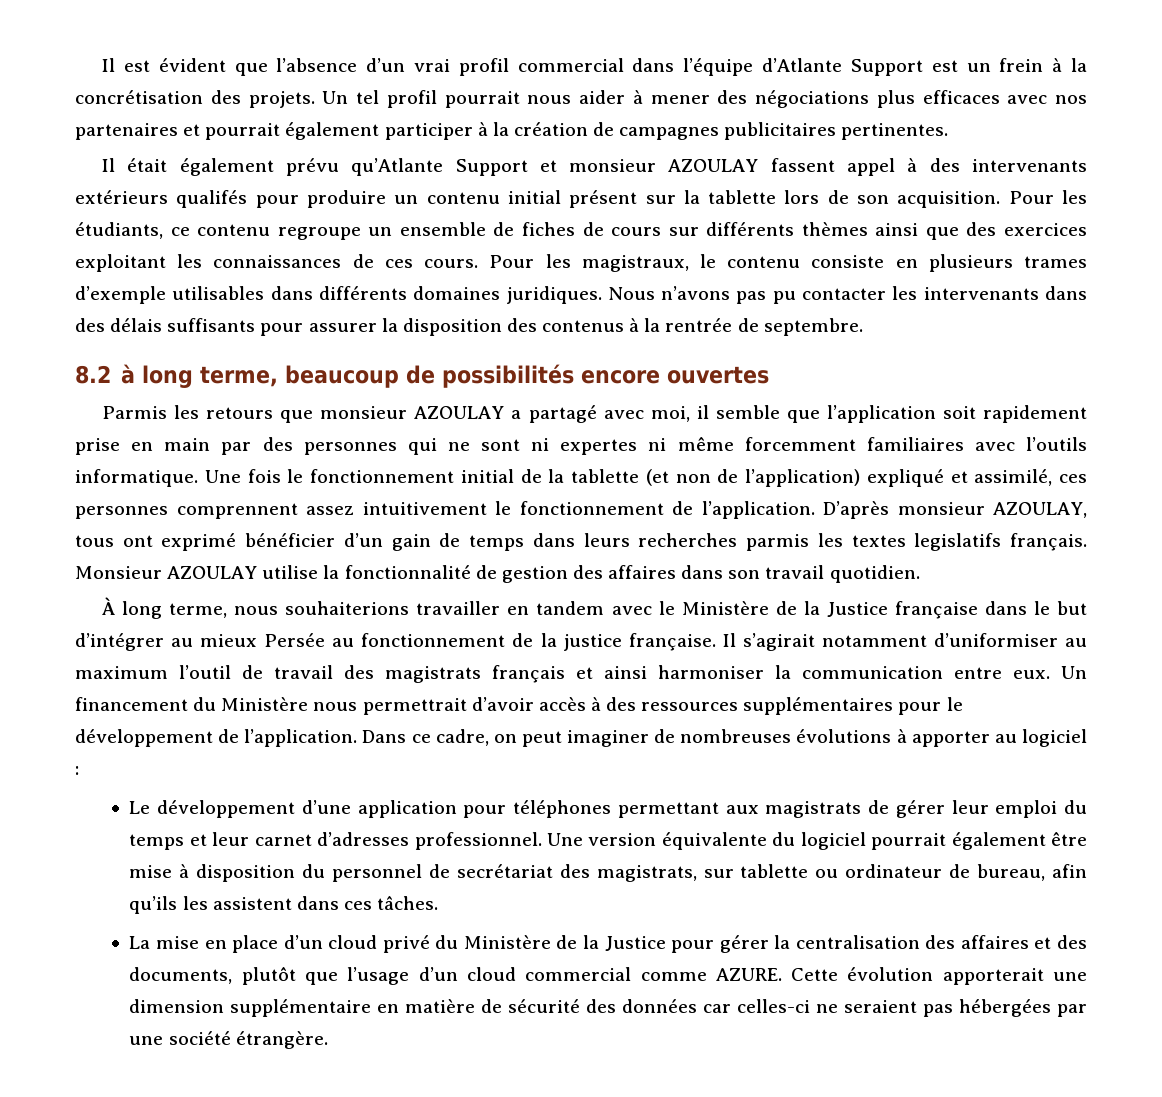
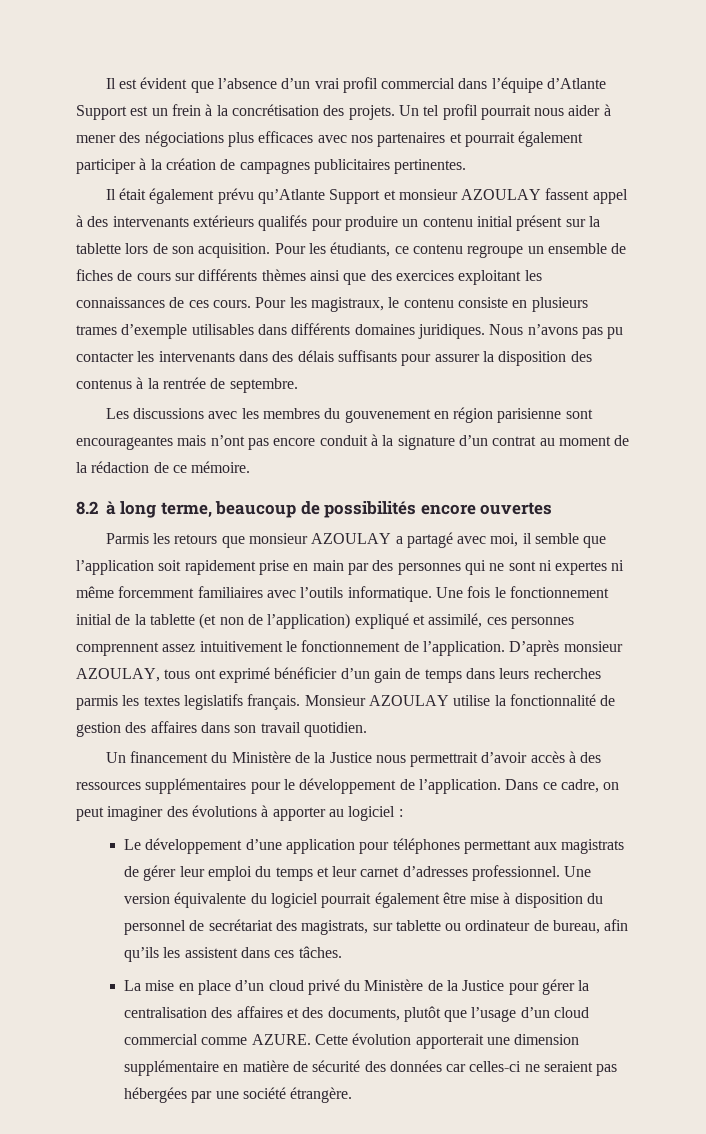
(863, 327) none -> [105,407,593,423] [76,434,630,450] [76,461,251,473] // Les discussions avec les membres du gouvenement en région parisienne sont encourageantes mais n’ont pas encore conduit à la signature d’un contrat au moment de la rédaction de ce mémoire.
[102,597,1087,619] [75,633,1087,651] [75,665,1087,683] [75,697,309,711] À long terme, nous souhaiterions travailler en tandem avec le Ministère de la Justice française dans le but d’intégrer au mieux Persée au fonctionnement de la justice française. Il s’agirait notamment d’uniformiser au maximum l’outil de travail des magistrats français et ainsi harmoniser la communication entre eux. Un financement du Ministère -> [105,751,372,763] Un financement du Ministère de la Justice
[654,729,792,743] de nombreuses -> [166,806,188,817] des

